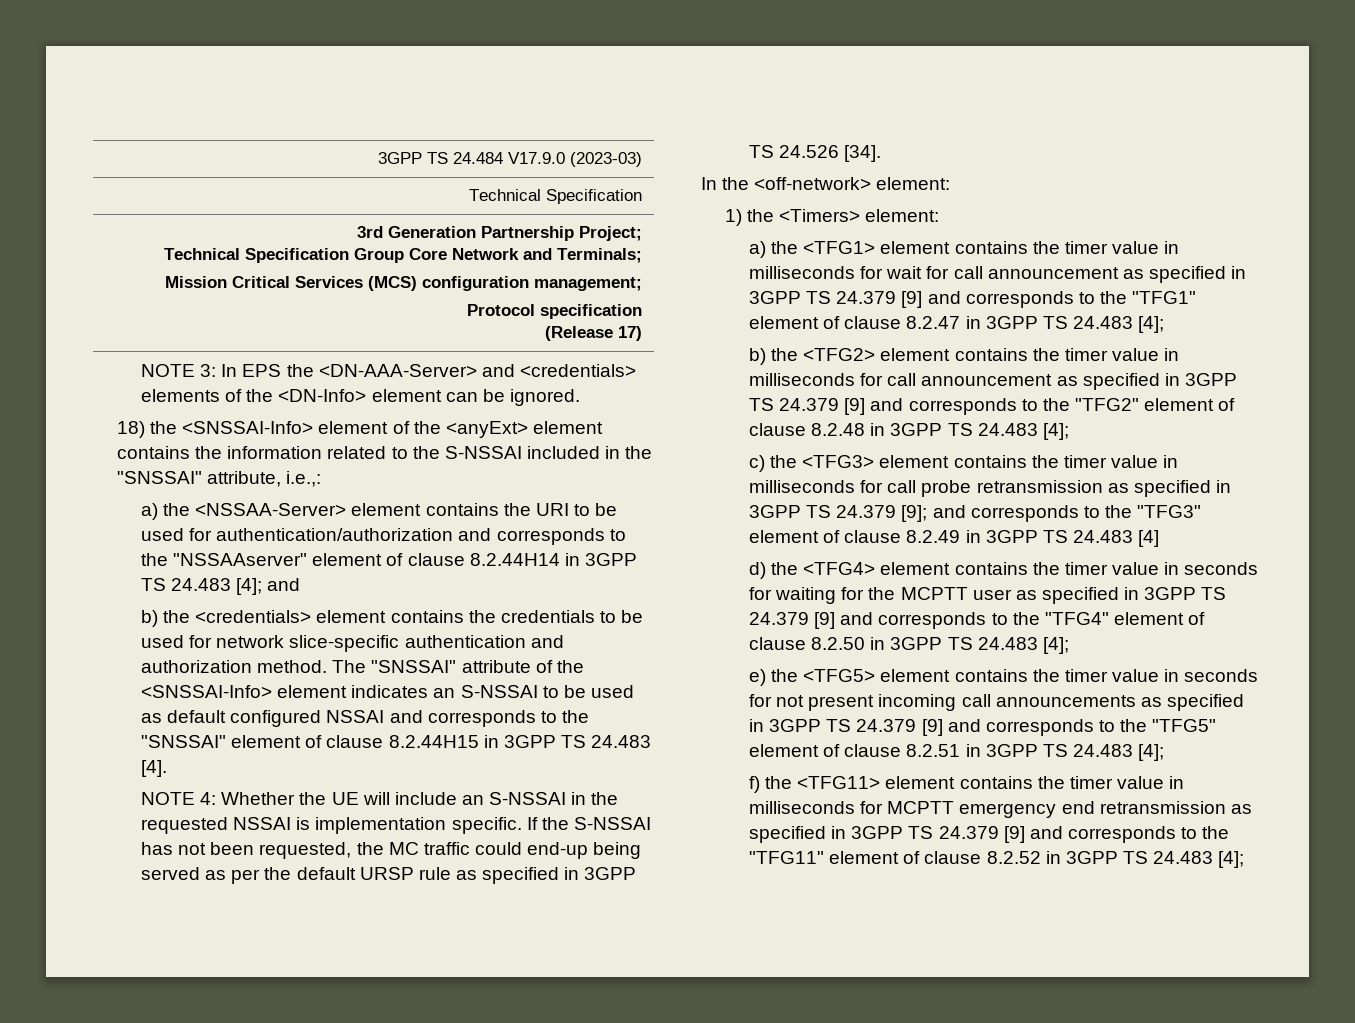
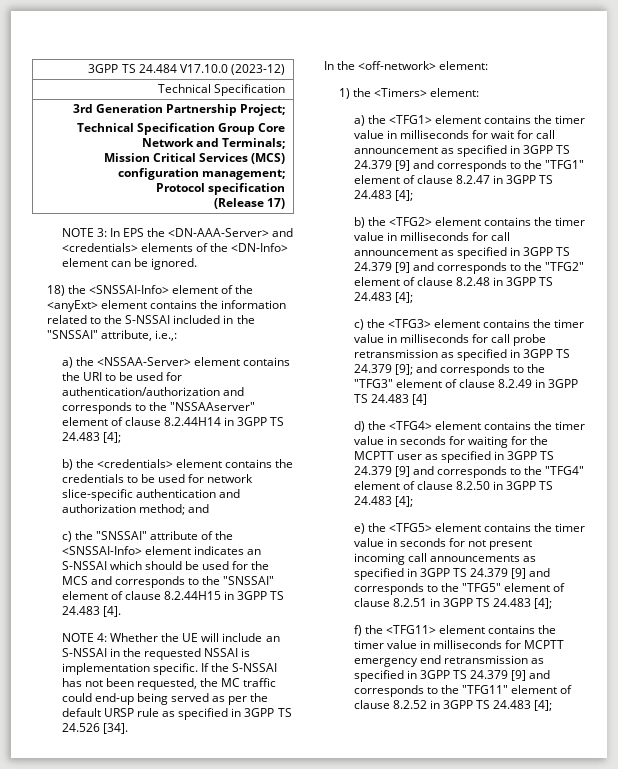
[507,152,642,167] V17.9.0 (2023-03) -> [179,64,285,75] V17.10.0 (2023-12)
[267,578,301,591] and -> (121, 437) none
[257,660,367,673] method. The -> [138,504,209,515] [61,531,93,542] method; and // c) the
[542,685,634,698] [141,710,385,727] to be used as default configured NSSAI -> [109,561,270,570] [61,576,88,585] which should be used for the MCS

